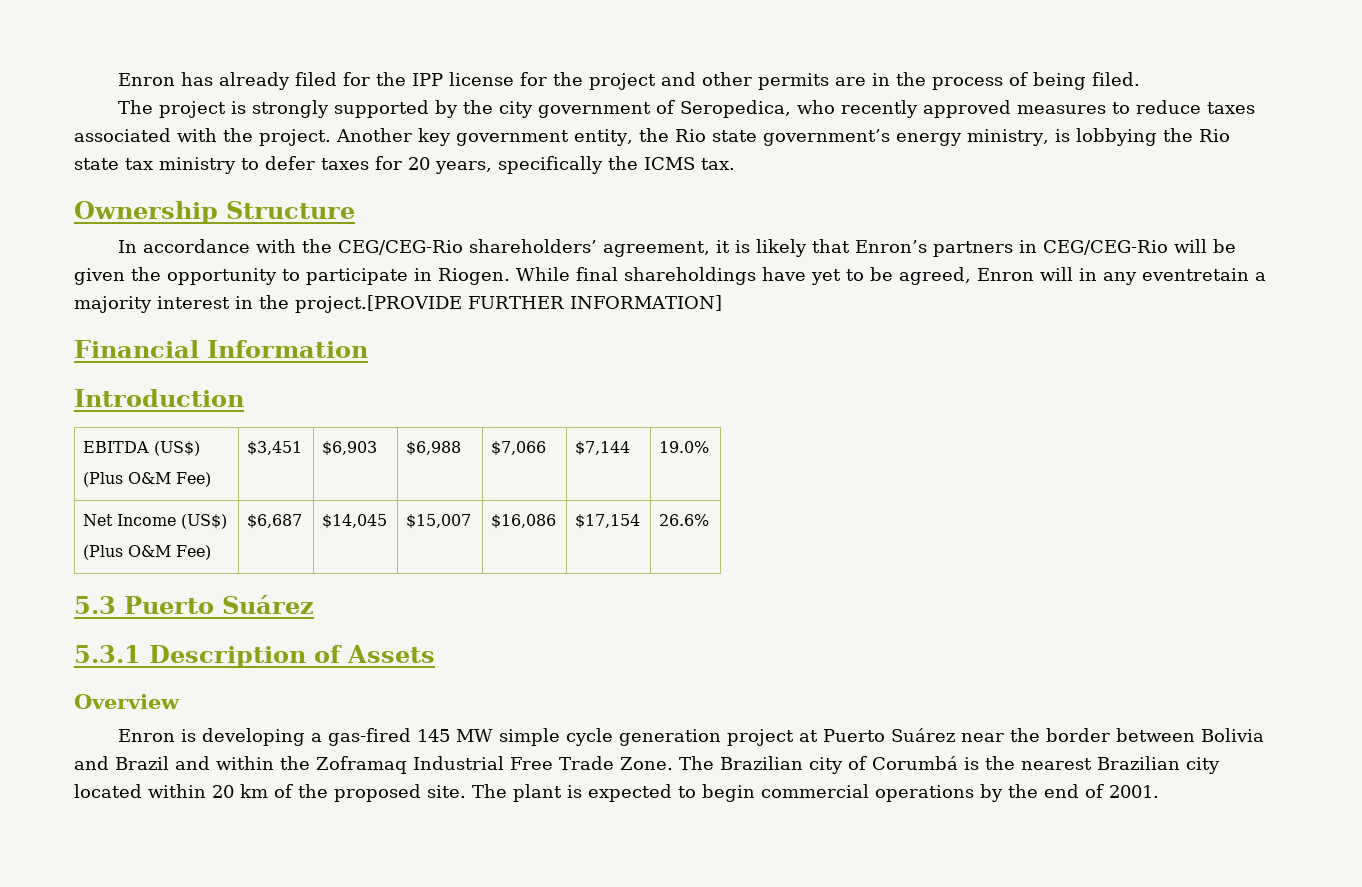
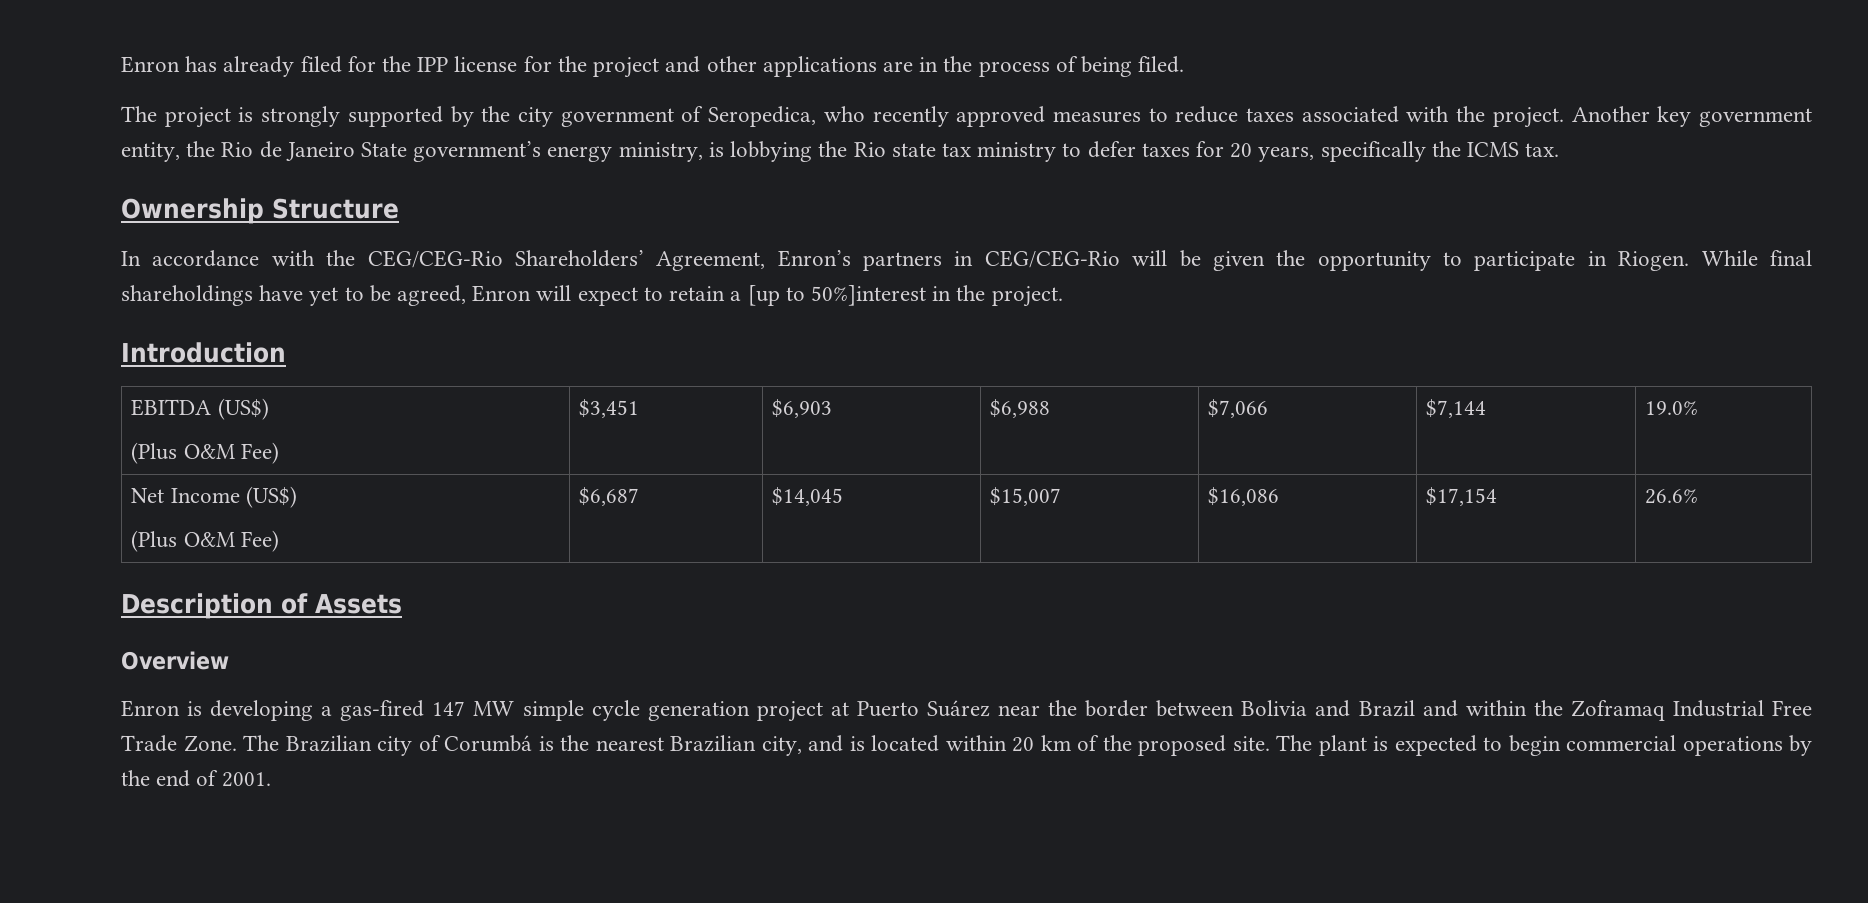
[757,73,829,90] permits -> [762,56,877,77] applications
[711,130,757,142] state -> [259,141,408,161] de Janeiro State
[468,239,850,257] shareholders’ agreement, it is likely that -> [514,250,766,271] Shareholders’ Agreement,
[1079,268,1266,285] [74,295,722,313] [74,340,368,358] in any eventretain a majority interest in the project.[PROVIDE FURTHER INFORMATION] // Financial Information -> [577,285,1063,307] expect to retain a [up to 50%]interest in the project.
[74,595,314,614] [74,645,141,663] 5.3 Puerto Suárez // 5.3.1 -> (1699, 496) none
[416,729,450,742] 145 -> [432,701,466,716] 147
[1186,757,1220,774] city -> [761,735,865,756] city, and is

